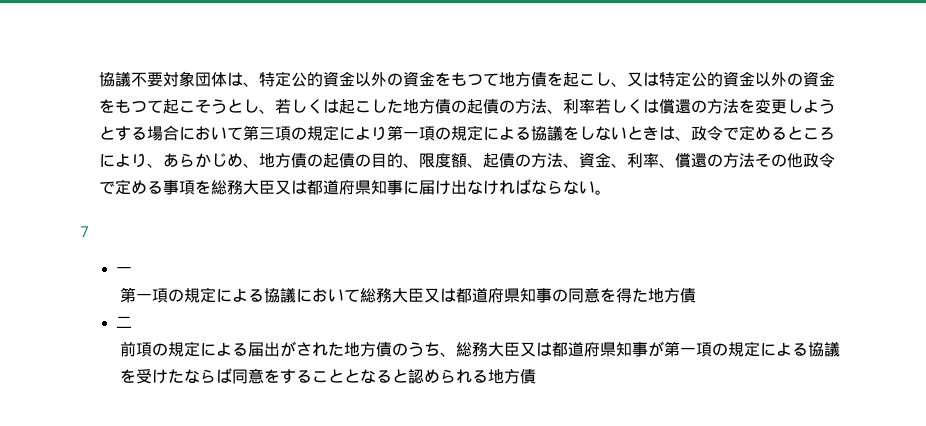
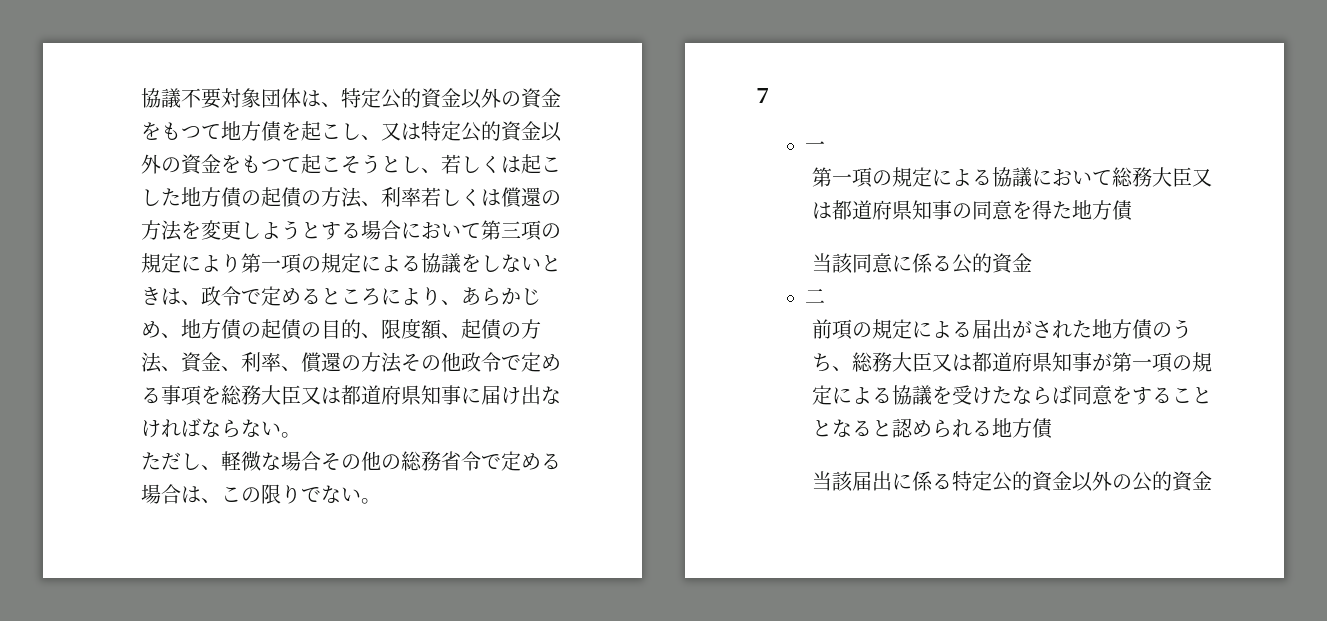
(611, 192) none -> [140,451,561,471] [140,484,381,504] // ただし、軽微な場合その他の総務省令で定める場合は、この限りでない。
(697, 295) none -> [812,253,1033,274] // 当該同意に係る公的資金
(537, 376) none -> [812,471,1213,492] // 当該届出に係る特定公的資金以外の公的資金

